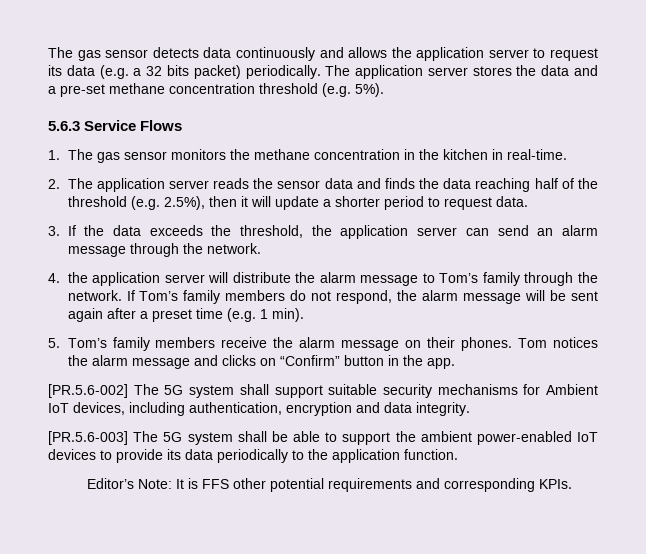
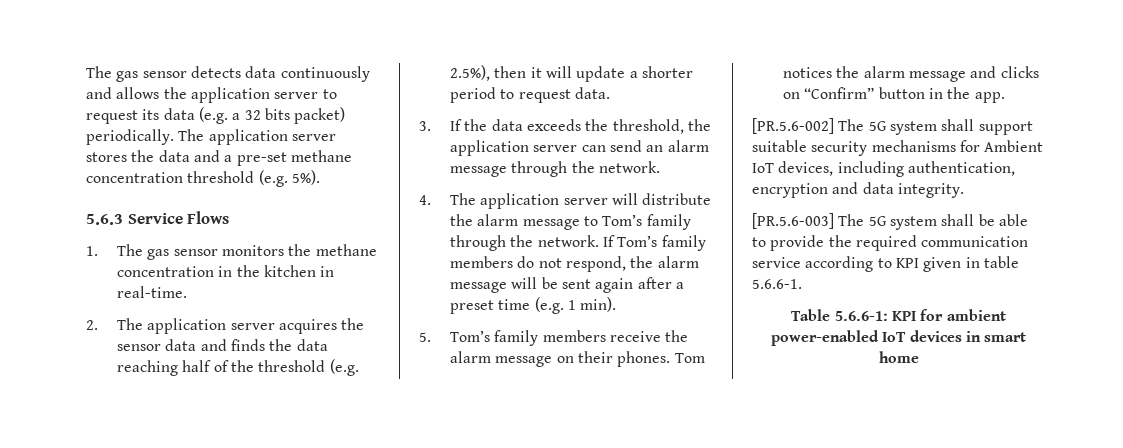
[213,178,250,189] reads -> [279,319,338,334] acquires
[67,272,88,283] the -> [450,193,477,205] The
[342,431,599,445] [48,449,458,463] [87,478,573,492] support the ambient power-enabled IoT devices to provide its data periodically to the application function. // Editor’s Note: It is FFS other potential requirements and corresponding KPIs. -> [770,235,1029,251] [752,256,1019,272] [752,279,802,289] [791,309,1006,321] [770,330,1027,346] [878,351,919,363] provide the required communication service according to KPI given in table 5.6.6-1. // Table 5.6.6-1: KPI for ambient power-enabled IoT devices in smart home

